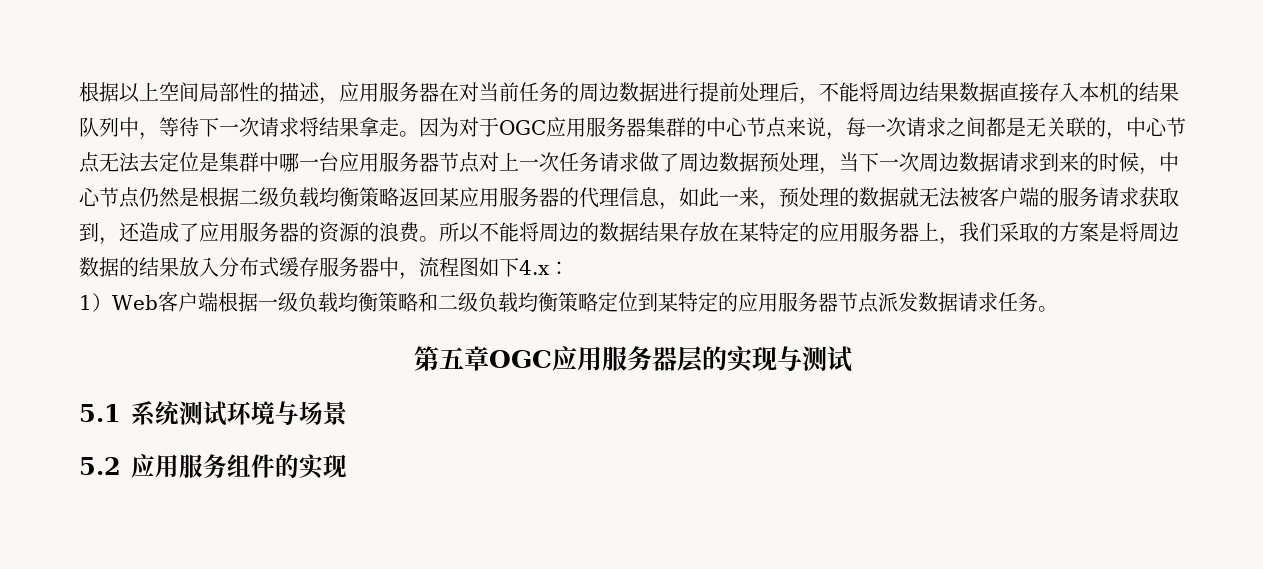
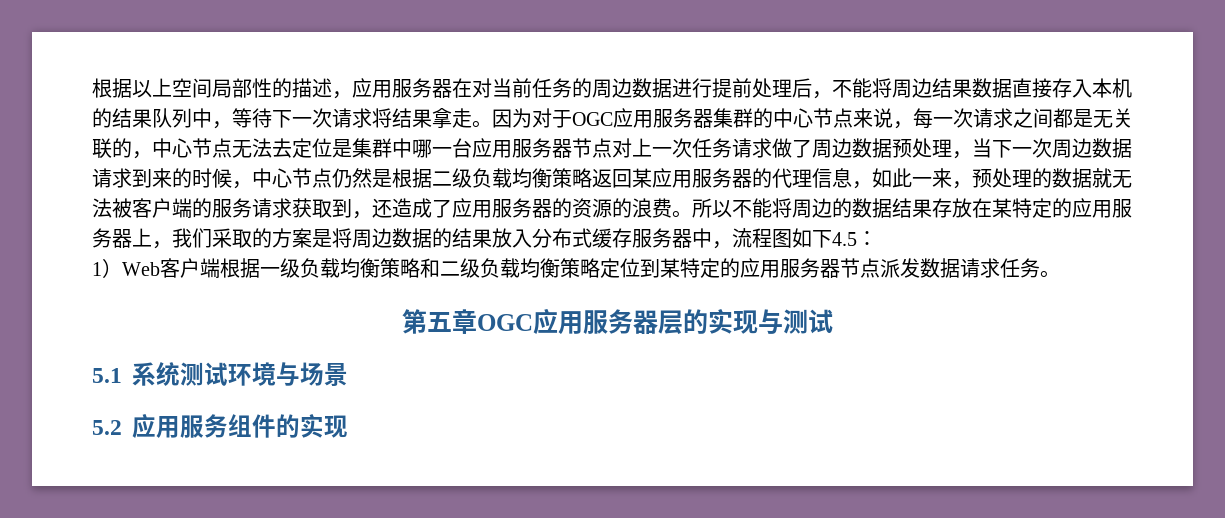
[519,260,550,275] 4.x -> [832,232,857,246] 4.5

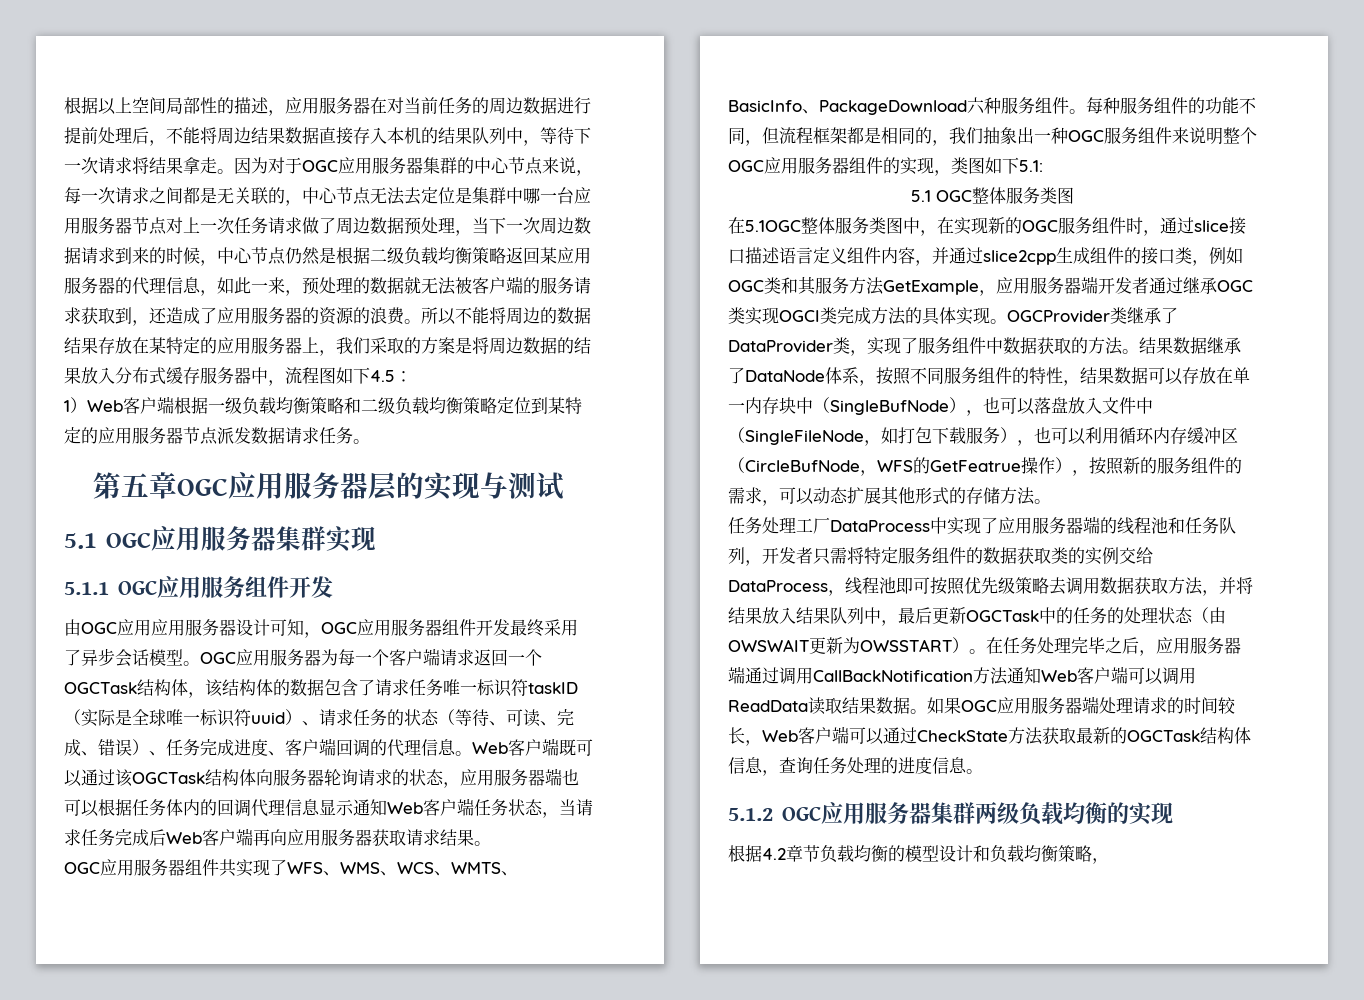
[132,362,348,386] [92,414,348,438] 系统测试环境与场景 // 5.2应用服务组件的实现 -> [105,526,376,552] [64,576,333,598] [64,619,578,638] [64,648,542,667] [64,679,578,698] [64,709,574,727] [64,738,593,757] [64,768,579,788] [64,798,593,818] [64,828,491,846] [64,859,518,877] [728,97,1256,115] [728,127,1257,146] [728,157,1043,176] [911,187,1074,204] [728,217,1246,236] [728,247,1243,266] [728,276,1253,296] [728,307,1178,325] [728,337,1241,356] [728,367,1250,386] [728,397,1153,416] [728,427,1238,446] [728,457,1242,476] [728,486,1051,506] [728,516,1236,535] [728,547,1153,566] [728,577,1253,596] [728,607,1226,626] [728,637,1241,656] [728,666,1196,685] [728,696,1236,715] [728,726,1251,746] [728,757,983,776] [728,802,1173,825] [728,845,1109,864] OGC应用服务器集群实现 // 5.1.1 OGC应用服务组件开发 // 由OGC应用应用服务器设计可知，OGC应用服务器组件开发最终采用了异步会话模型。OGC应用服务器为每一个客户端请求返回一个OGCTask结构体，该结构体的数据包含了请求任务唯一标识符taskID（实际是全球唯一标识符uuid）、请求任务的状态（等待、可读、完成、错误）、任务完成进度、客户端回调的代理信息。Web客户端既可以通过该OGCTask结构体向服务器轮询请求的状态，应用服务器端也可以根据任务体内的回调代理信息显示通知Web客户端任务状态，当请求任务完成后Web客户端再向应用服务器获取请求结果。 // OGC应用服务器组件共实现了WFS、WMS、WCS、WMTS、BasicInfo、PackageDownload六种服务组件。每种服务组件的功能不同，但流程框架都是相同的，我们抽象出一种OGC服务组件来说明整个OGC应用服务器组件的实现，类图如下5.1: // 5.1 OGC整体服务类图 // 在5.1OGC整体服务类图中，在实现新的OGC服务组件时，通过slice接口描述语言定义组件内容，并通过slice2cpp生成组件的接口类，例如OGC类和其服务方法GetExample，应用服务器端开发者通过继承OGC类实现OGCI类完成方法的具体实现。OGCProvider类继承了DataProvider类，实现了服务组件中数据获取的方法。结果数据继承了DataNode体系，按照不同服务组件的特性，结果数据可以存放在单一内存块中（SingleBufNode），也可以落盘放入文件中（SingleFileNode，如打包下载服务），也可以利用循环内存缓冲区（CircleBufNode，WFS的GetFeatrue操作），按照新的服务组件的需求，可以动态扩展其他形式的存储方法。 // 任务处理工厂DataProcess中实现了应用服务器端的线程池和任务队列，开发者只需将特定服务组件的数据获取类的实例交给DataProcess，线程池即可按照优先级策略去调用数据获取方法，并将结果放入结果队列中，最后更新OGCTask中的任务的处理状态（由OWSWAIT更新为OWSSTART）。在任务处理完毕之后，应用服务器端通过调用CallBackNotification方法通知Web客户端可以调用ReadData读取结果数据。如果OGC应用服务器端处理请求的时间较长，Web客户端可以通过CheckState方法获取最新的OGCTask结构体信息，查询任务处理的进度信息。 // 5.1.2 OGC应用服务器集群两级负载均衡的实现 // 根据4.2章节负载均衡的模型设计和负载均衡策略，

